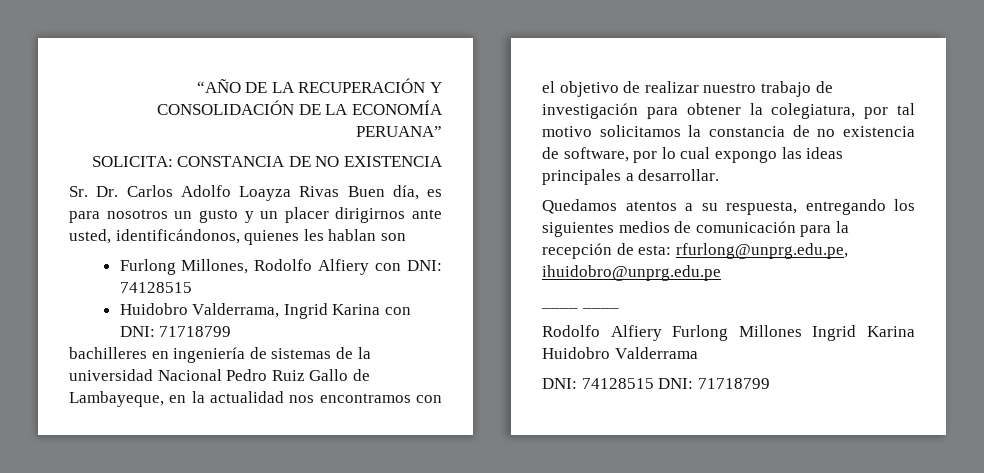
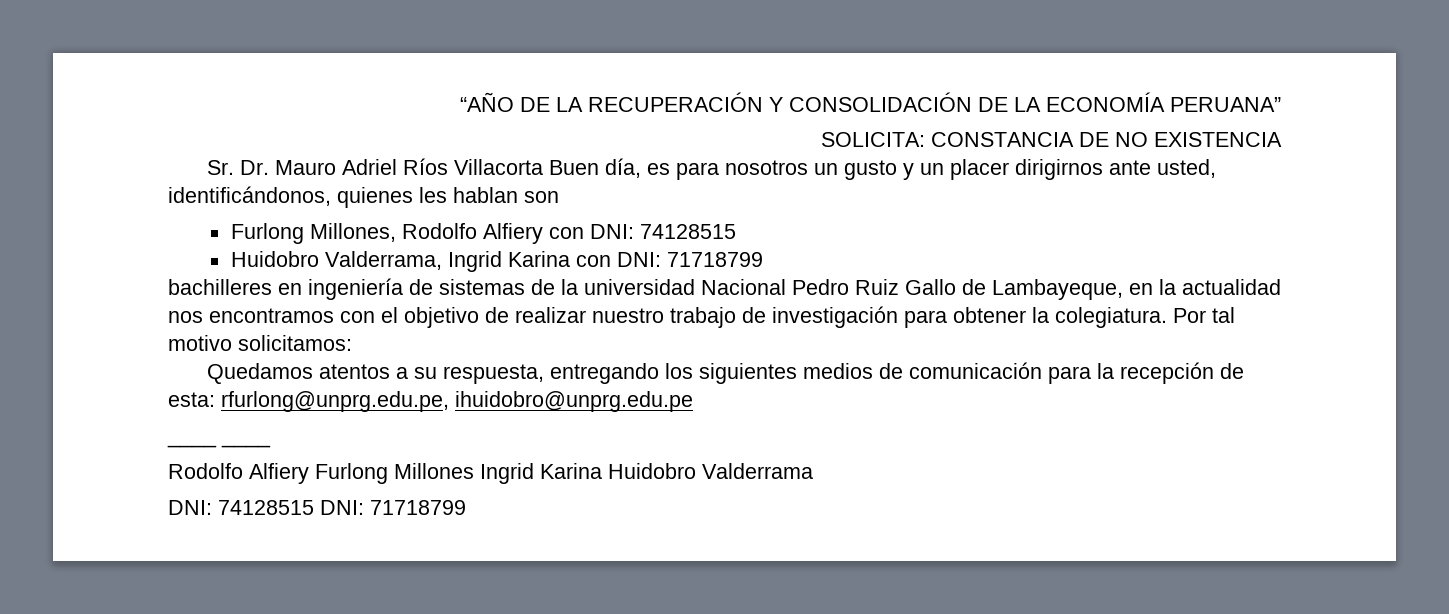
[126,185,340,201] Carlos Adolfo Loayza Rivas -> [275,158,544,175] Mauro Adriel Ríos Villacorta
[771,103,915,119] [542,125,915,137] [542,147,844,163] [542,169,720,185] colegiatura, por tal motivo solicitamos la constancia de no existencia de software, por lo cual expongo las ideas principales a desarrollar. -> [1055,307,1235,328] [168,335,352,351] colegiatura. Por tal motivo solicitamos:

